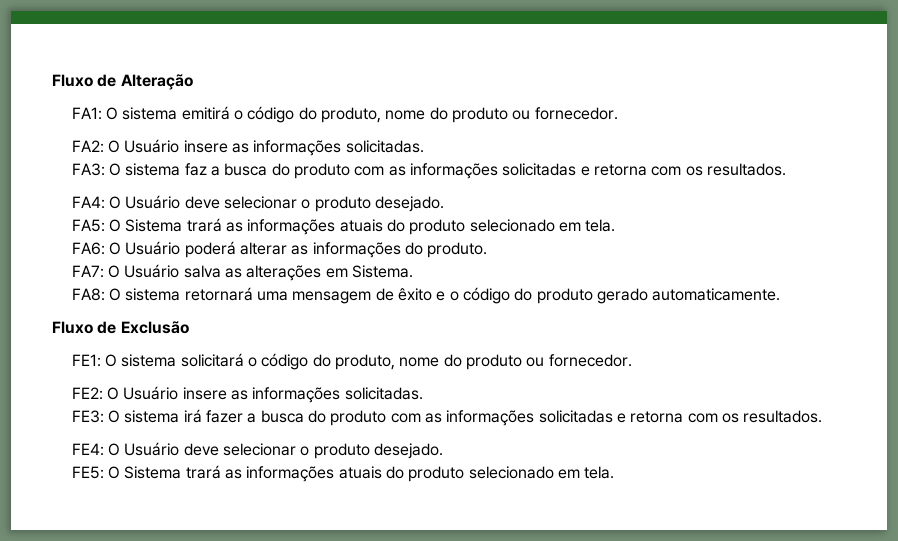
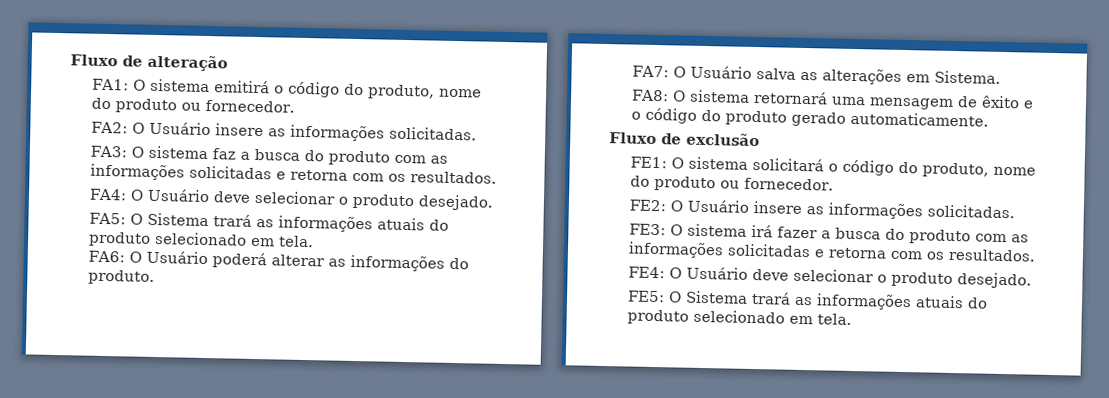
[52,74,193,90] Fluxo de Alteração -> [70,54,228,72] Fluxo de alteração
[120,321,189,334] Exclusão -> [686,132,760,147] exclusão

